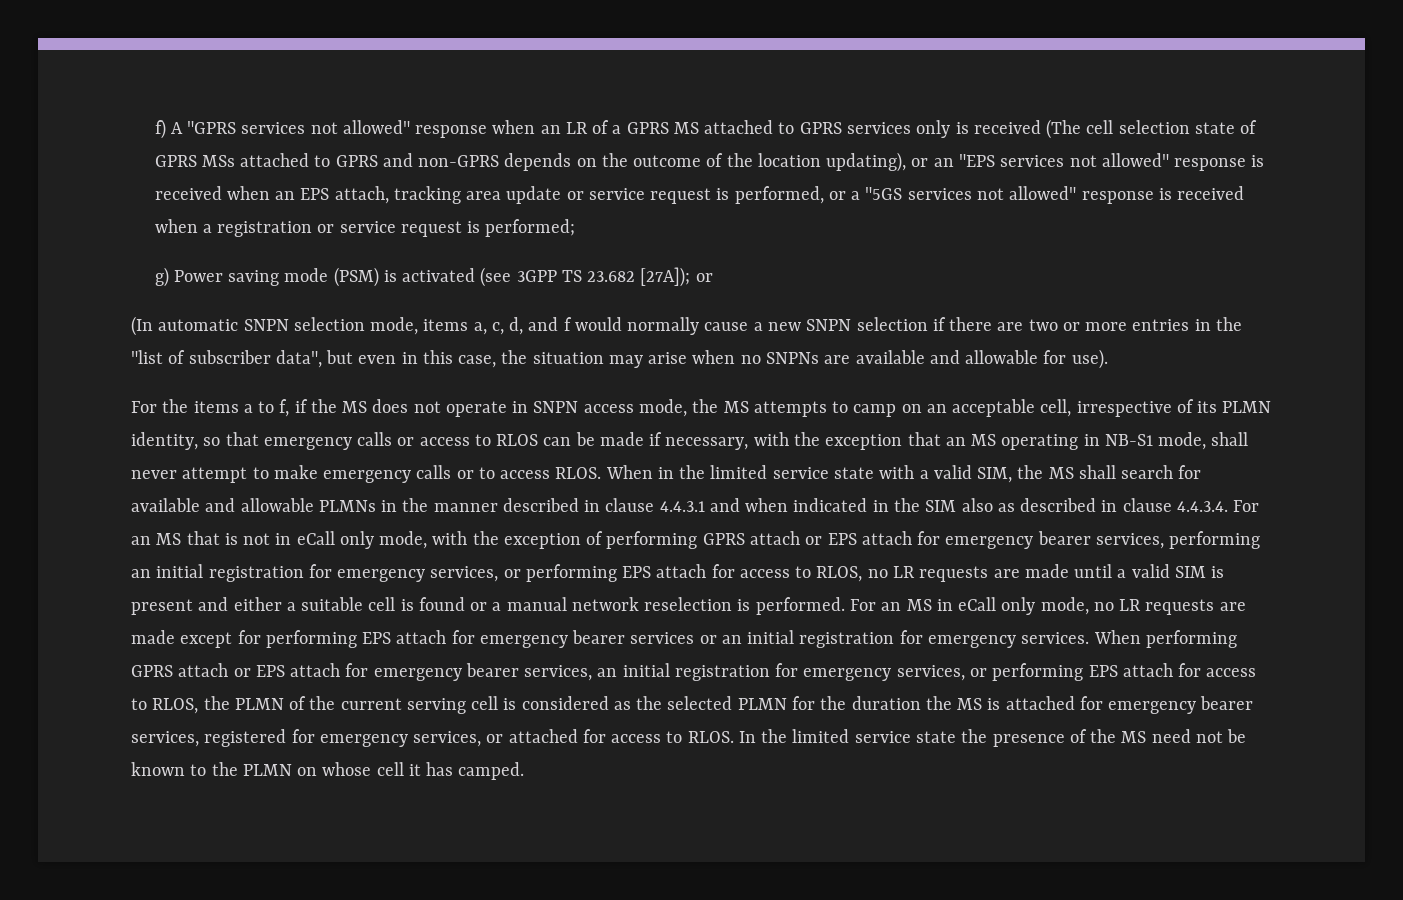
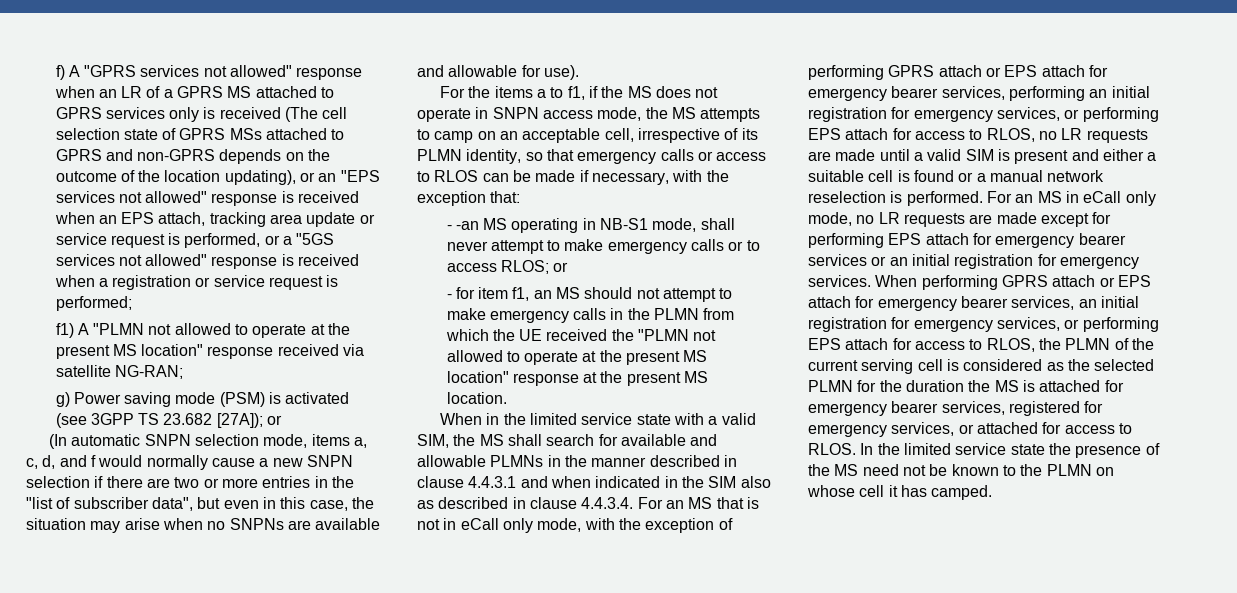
(576, 228) none -> [55,323,351,338] [55,344,365,359] [55,365,183,379] // f1) A "PLMN not allowed to operate at the present MS location" response received via satellite NG-RAN;
[279,399,290,417] f, -> [567,86,585,100] f1,
[907,432,966,446] that an -> [490,191,521,203] [446,221,479,230] that: // - -an
[555,467,602,479] RLOS. -> [500,260,569,274] [446,287,733,302] [446,308,735,323] [445,329,717,341] [446,350,708,365] [446,371,709,386] [446,392,507,404] RLOS; or // - for item f1, an MS should not attempt to make emergency calls in the PLMN from which the UE received the "PLMN not allowed to operate at the present MS location" response at the present MS location. //

